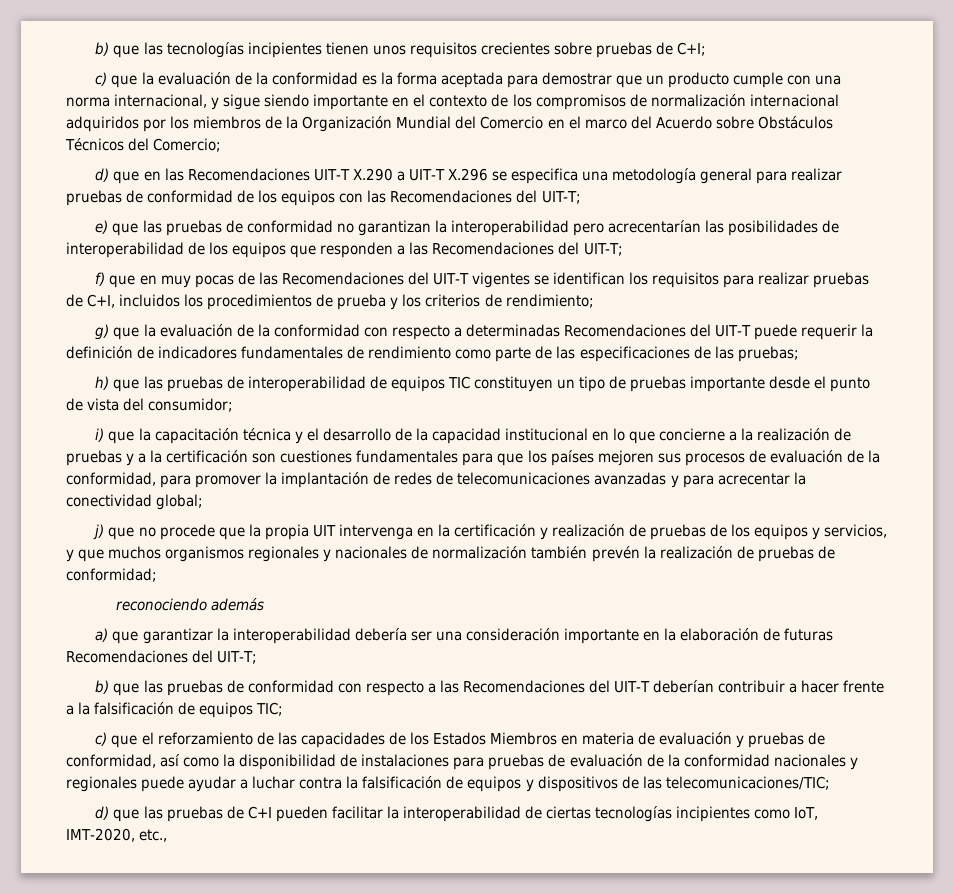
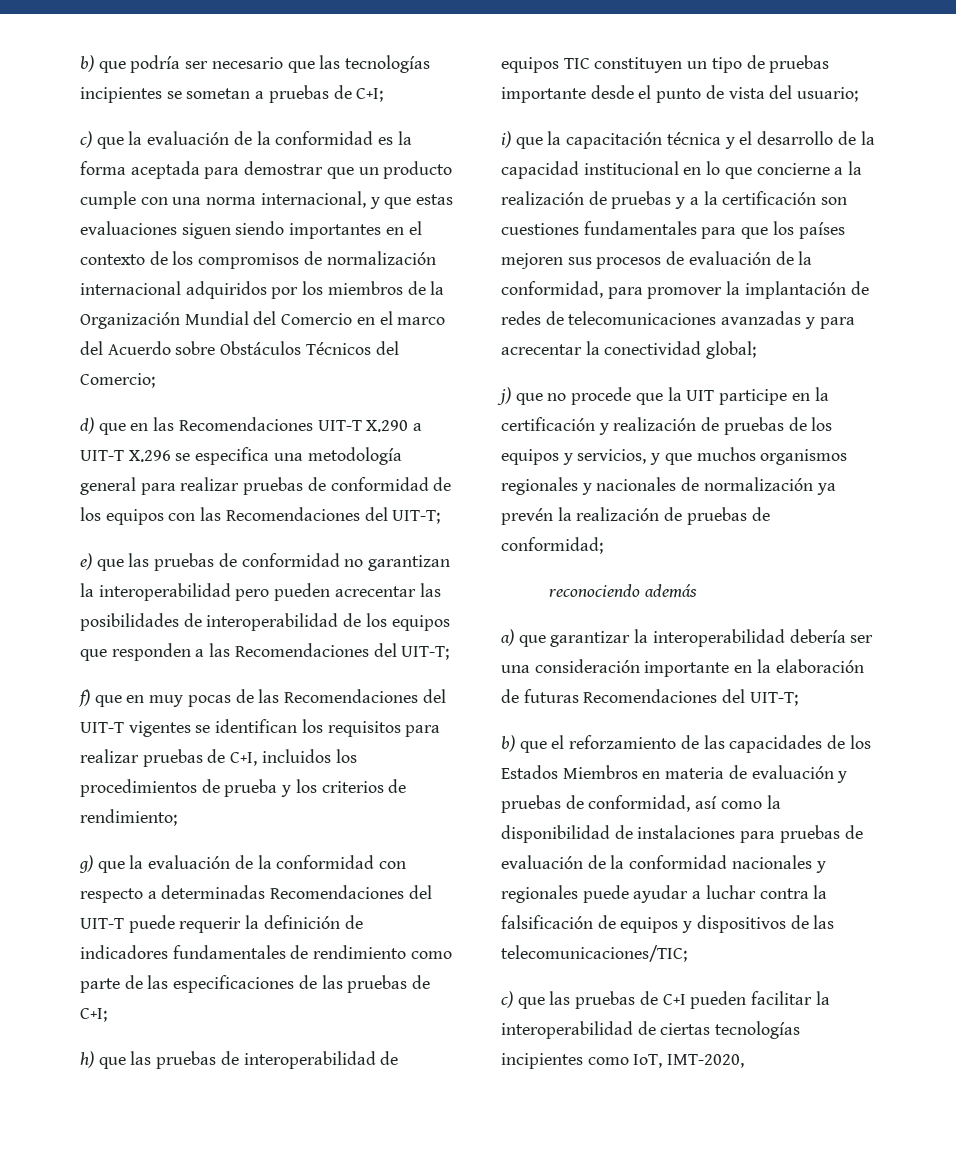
[95,42,592,58] b) que las tecnologías incipientes tienen unos requisitos crecientes sobre -> [80,55,431,73] [80,87,265,103] b) que podría ser necesario que las tecnologías incipientes se sometan a
[223,94,389,110] sigue siendo importante -> [384,194,454,209] [80,221,382,239] que estas evaluaciones siguen siendo importantes
[607,220,701,233] acrecentarían -> [274,583,416,601] pueden acrecentar
[737,346,799,362] pruebas; -> [347,975,431,993] [80,1008,107,1022] pruebas de C+I;
[148,398,234,412] consumidor; -> [797,87,859,102] usuario;
[264,524,413,540] propia UIT intervenga -> [686,389,788,405] UIT participe
[531,546,588,559] también -> [816,483,836,495] ya
[143,680,885,696] [66,702,284,718] [95,732,138,748] las pruebas de conformidad con respecto a las Recomendaciones del UIT-T deberían contribuir a hacer frente a la falsificación de equipos TIC; // c) que -> (547, 747) none
[95,806,110,820] d) -> [501,991,513,1008] c)
[139,829,168,842] etc., -> (745, 1061) none

